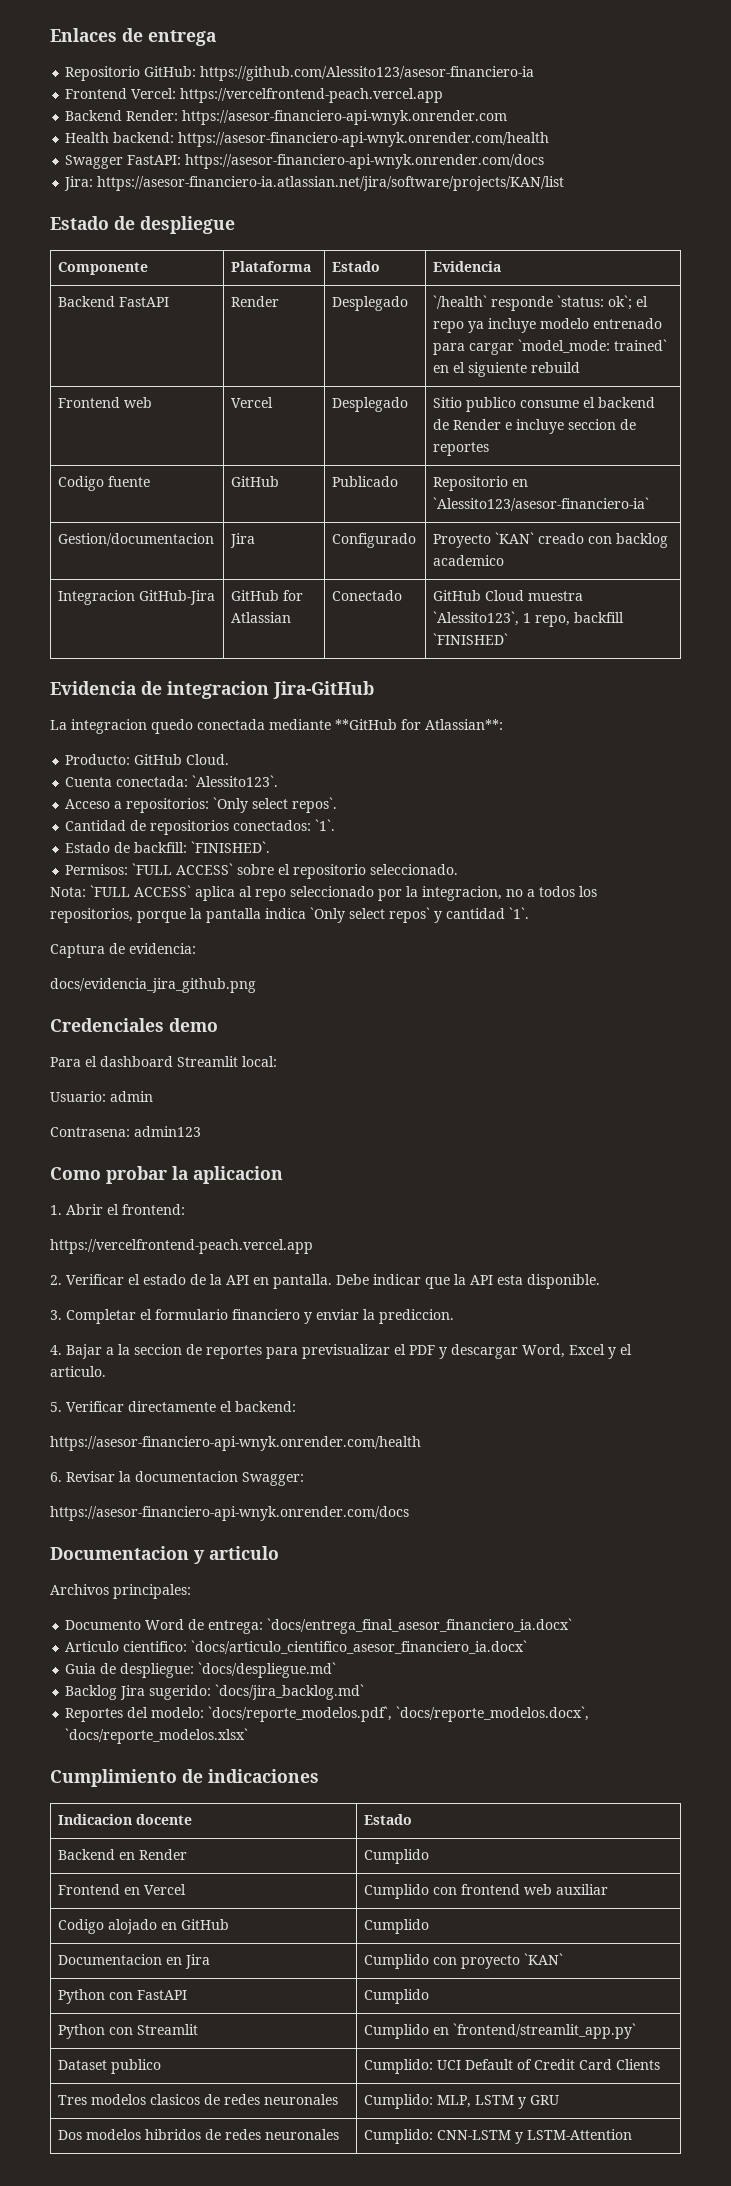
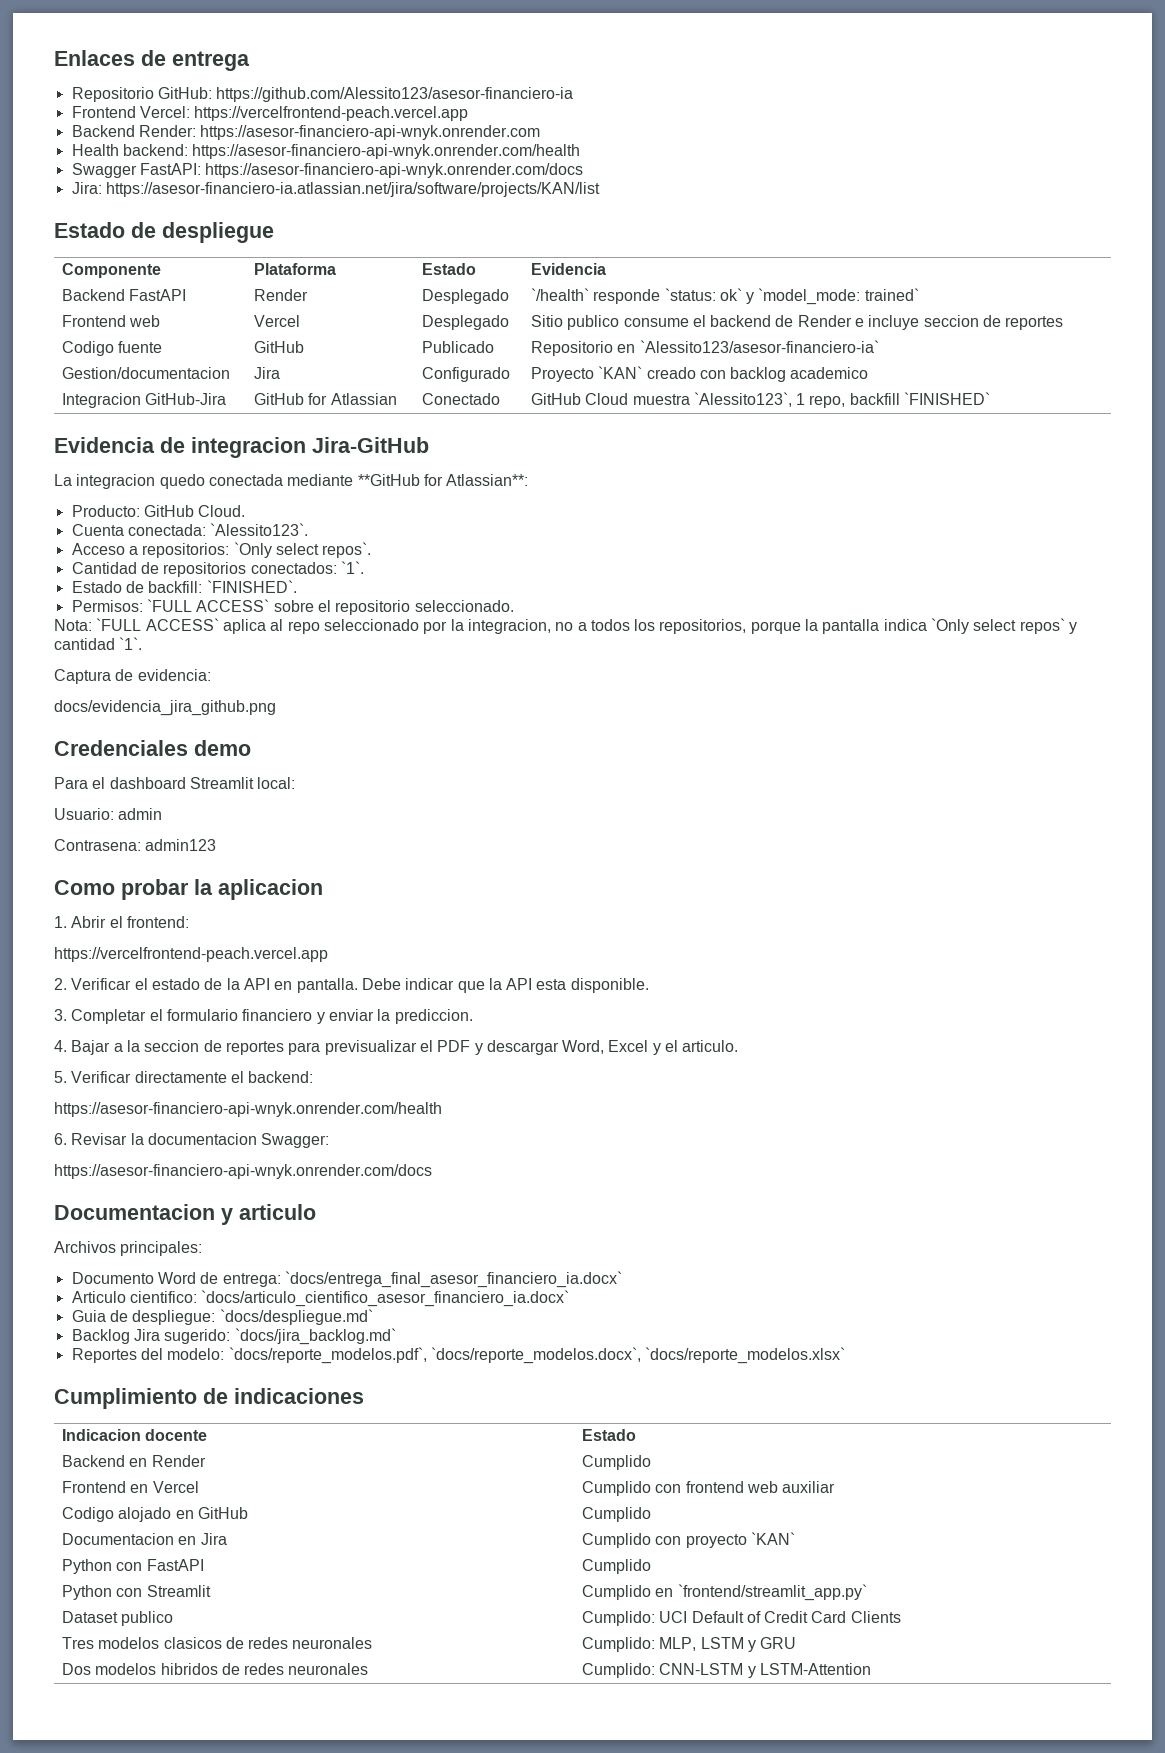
[608,295,649,310] [433,318,663,333] [433,339,668,355] [433,362,581,377] ok`; el repo ya incluye modelo entrenado para cargar `model_mode: trained` en el siguiente rebuild -> [719,288,919,305] ok` y `model_mode: trained`

